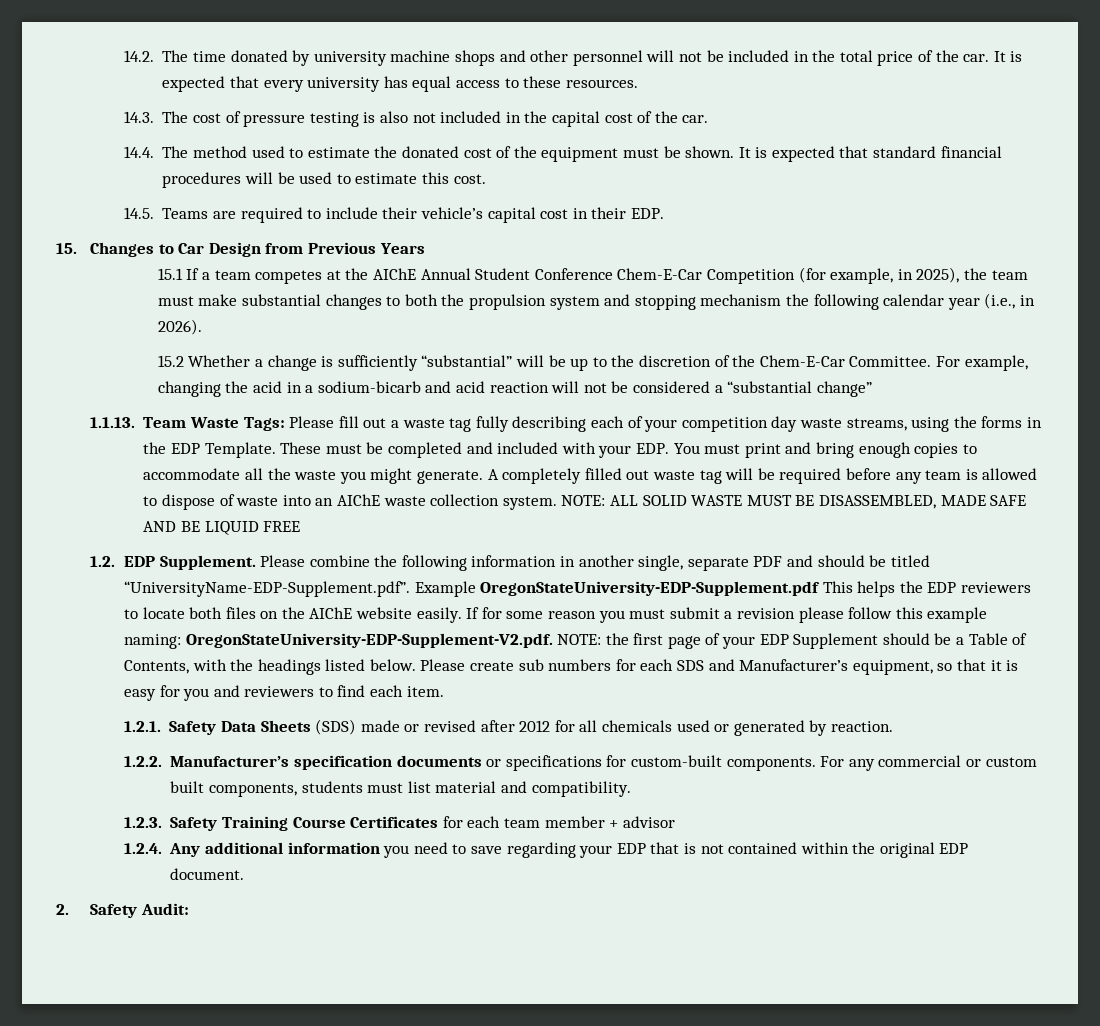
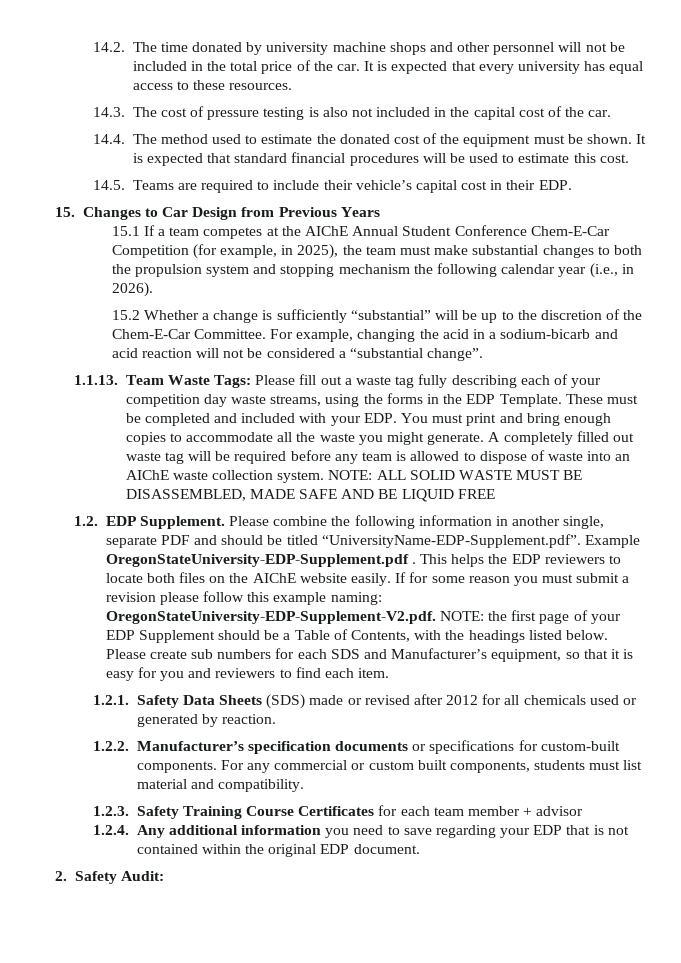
[816,381,872,397] change” -> [427,348,484,361] change”.
(821, 588) none -> [411,562,416,564] .

